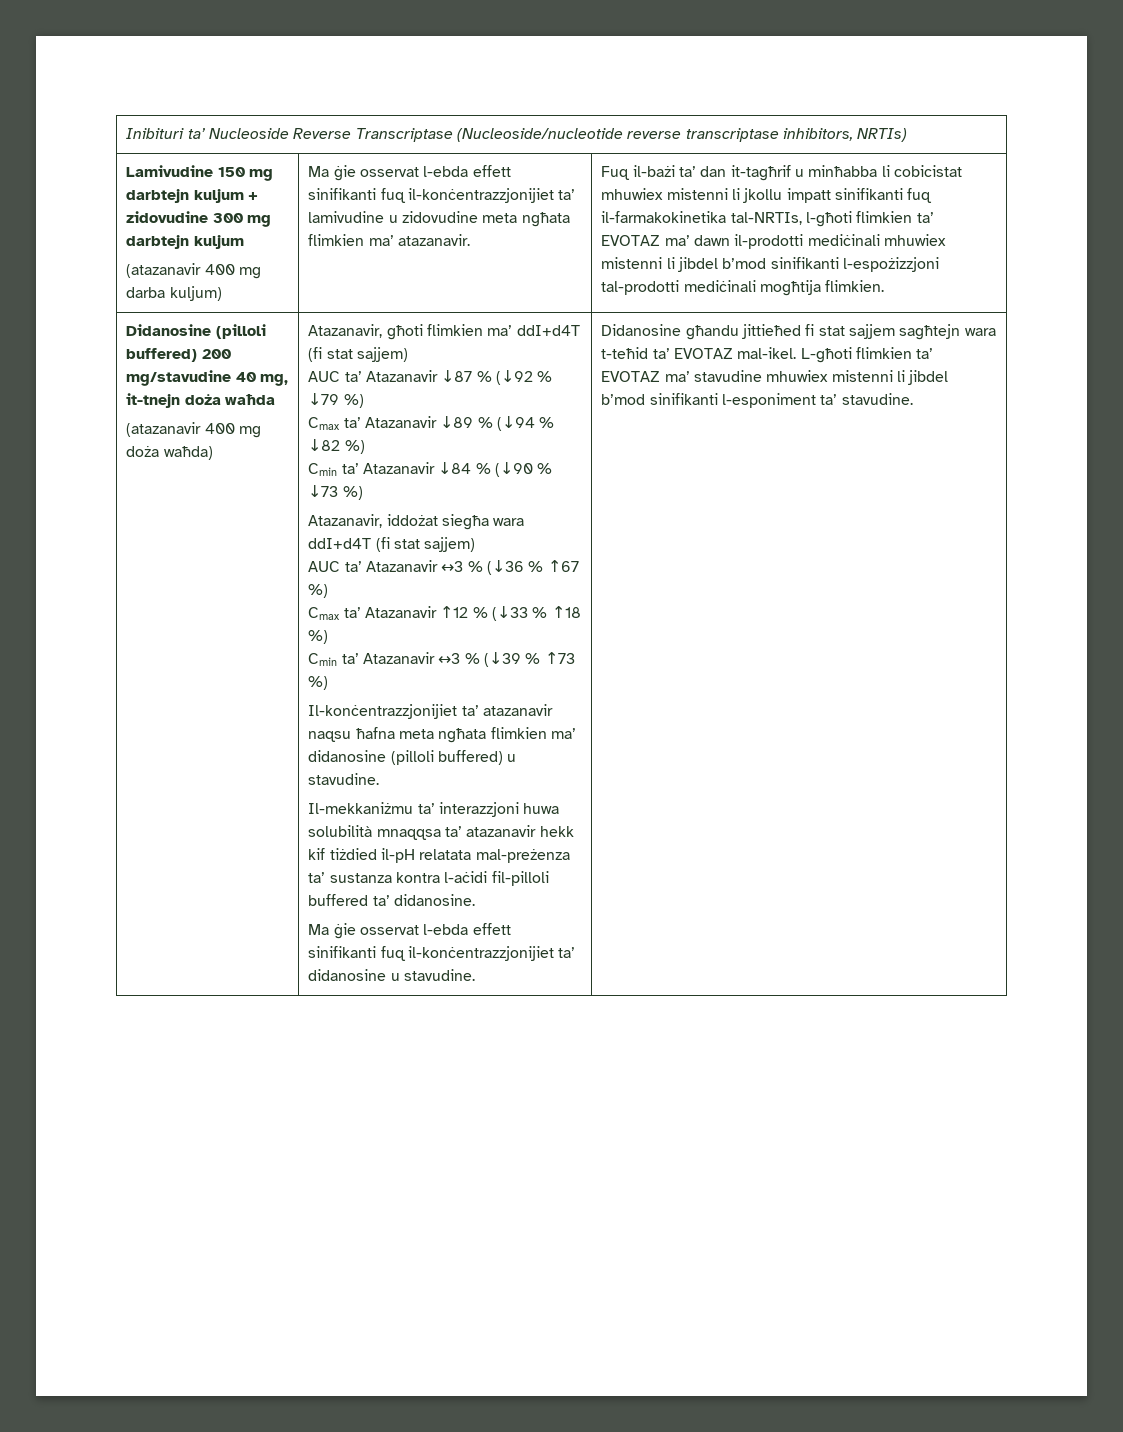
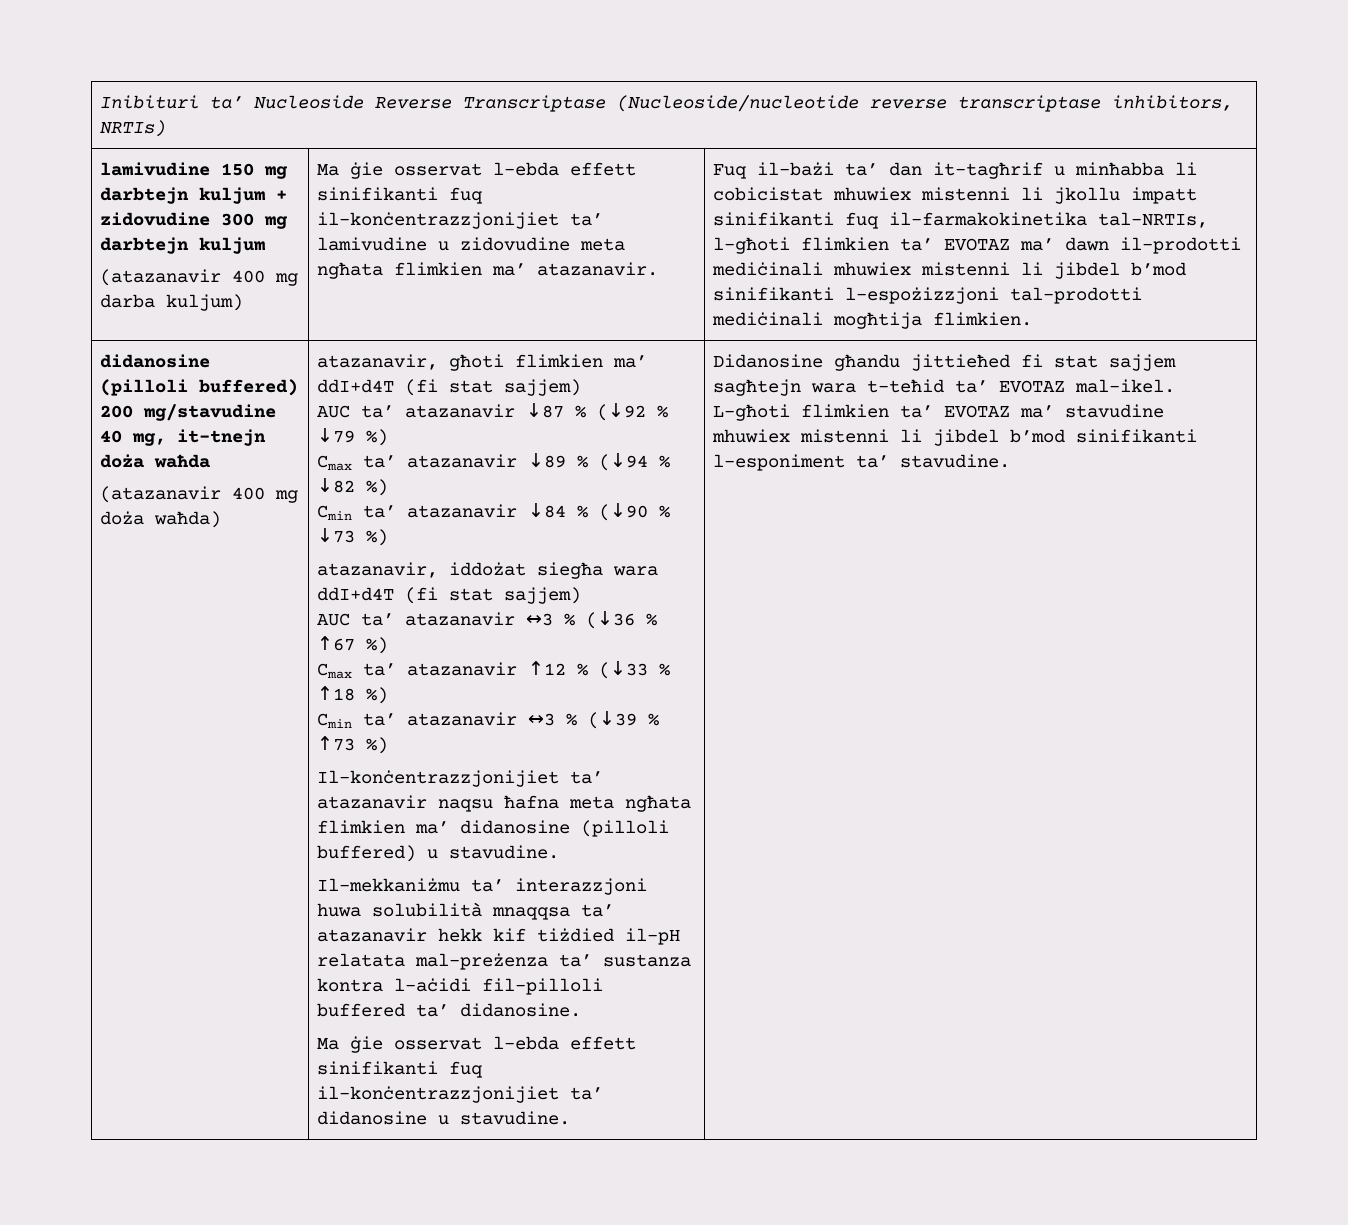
[126,165,214,177] Lamivudine -> [99,162,210,176] lamivudine
[126,324,212,336] Didanosine -> [99,354,210,368] didanosine
[308,324,383,338] Atazanavir, -> [316,354,438,370] atazanavir,
[366,370,439,382] Atazanavir -> [404,404,515,418] atazanavir
[365,416,438,428] Atazanavir -> [406,454,517,468] atazanavir
[363,462,436,474] Atazanavir -> [406,504,517,518] atazanavir
[308,514,383,528] Atazanavir, -> [316,562,438,578] atazanavir,
[366,560,439,572] Atazanavir -> [404,612,515,626] atazanavir
[365,606,438,618] Atazanavir -> [406,662,517,676] atazanavir
[363,652,436,664] Atazanavir -> [406,712,517,726] atazanavir

